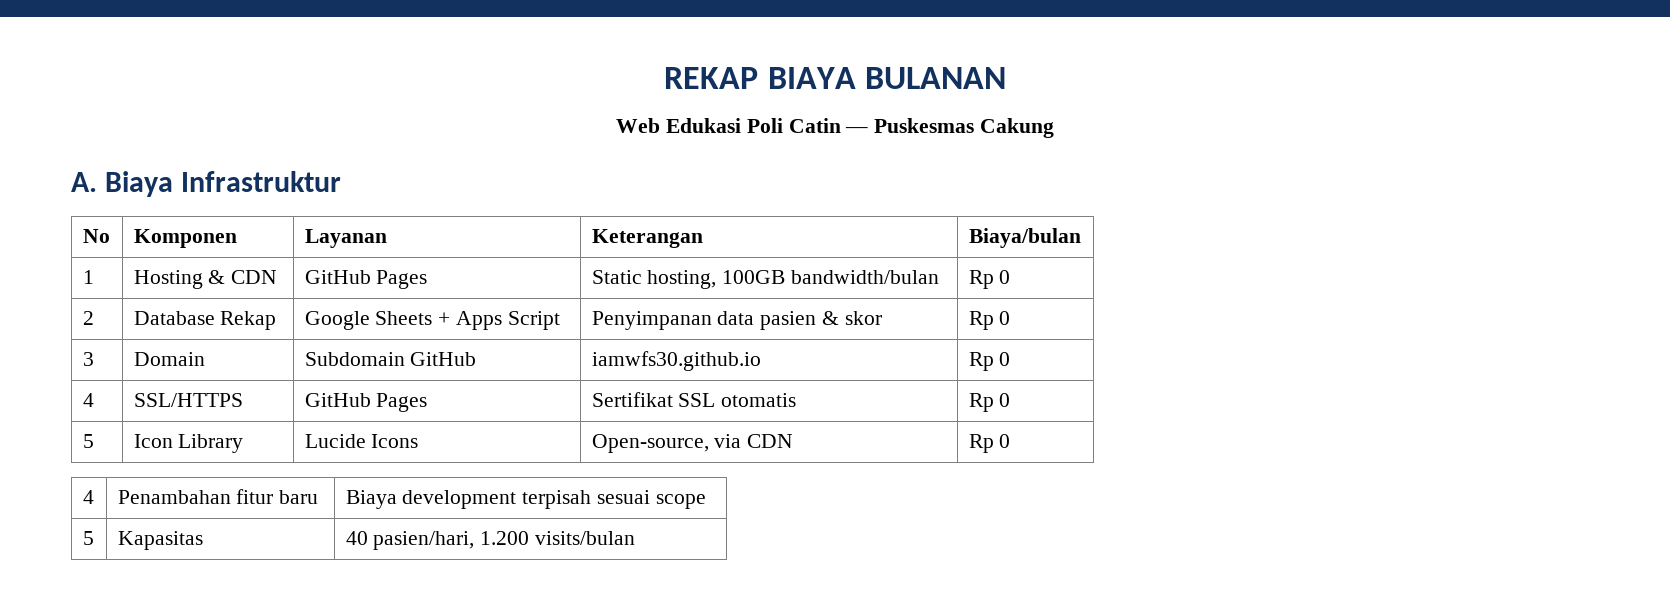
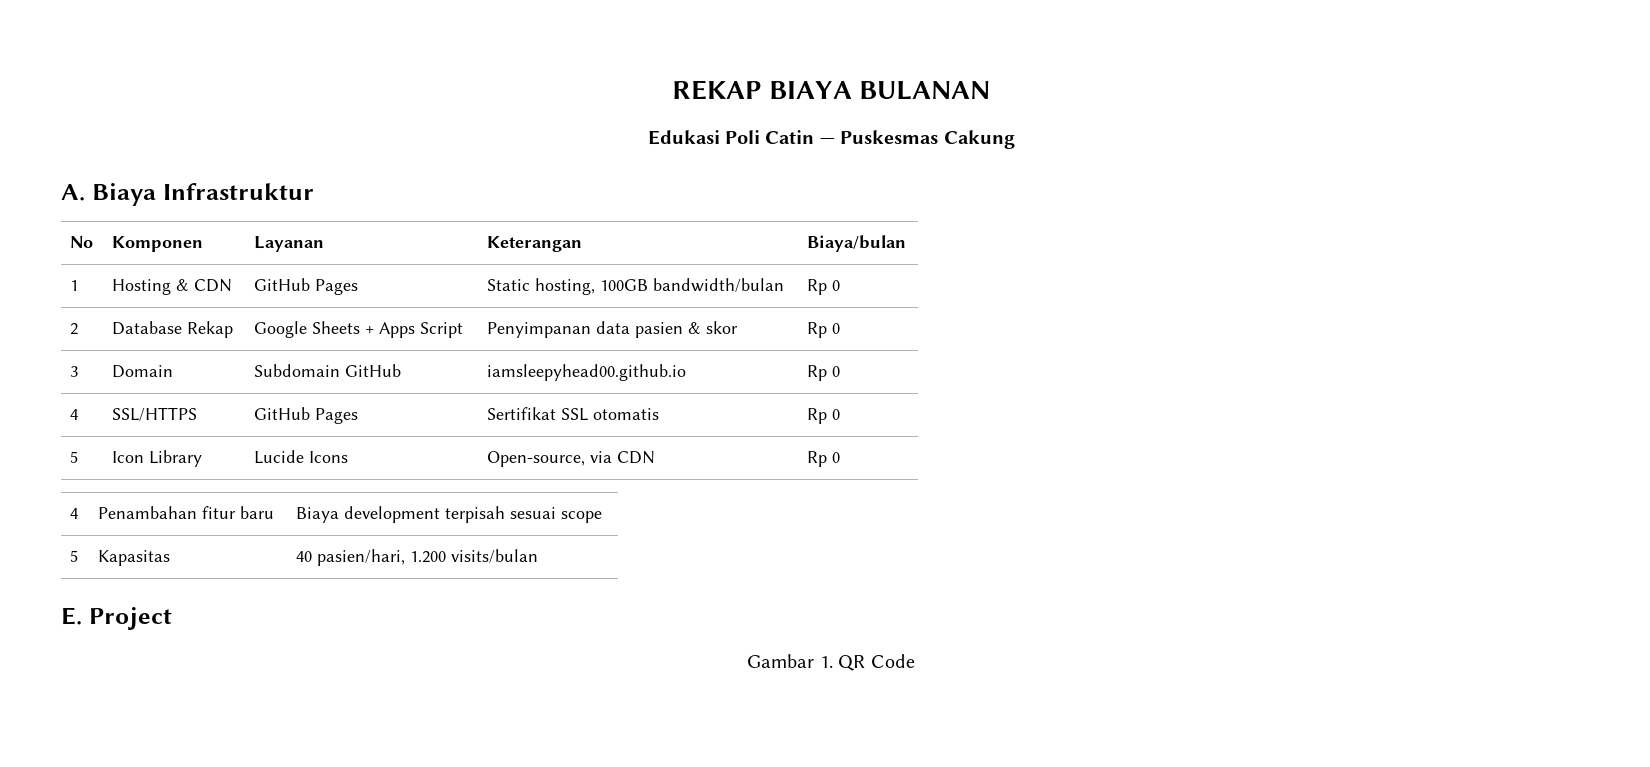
[616,118,661,133] Web -> (990, 90) none
[591,351,761,371] iamwfs30.github.io -> [487,364,687,381] iamsleepyhead00.github.io
(636, 538) none -> [61,607,172,630] [747,654,915,671] // E. Project // Gambar 1. QR Code

